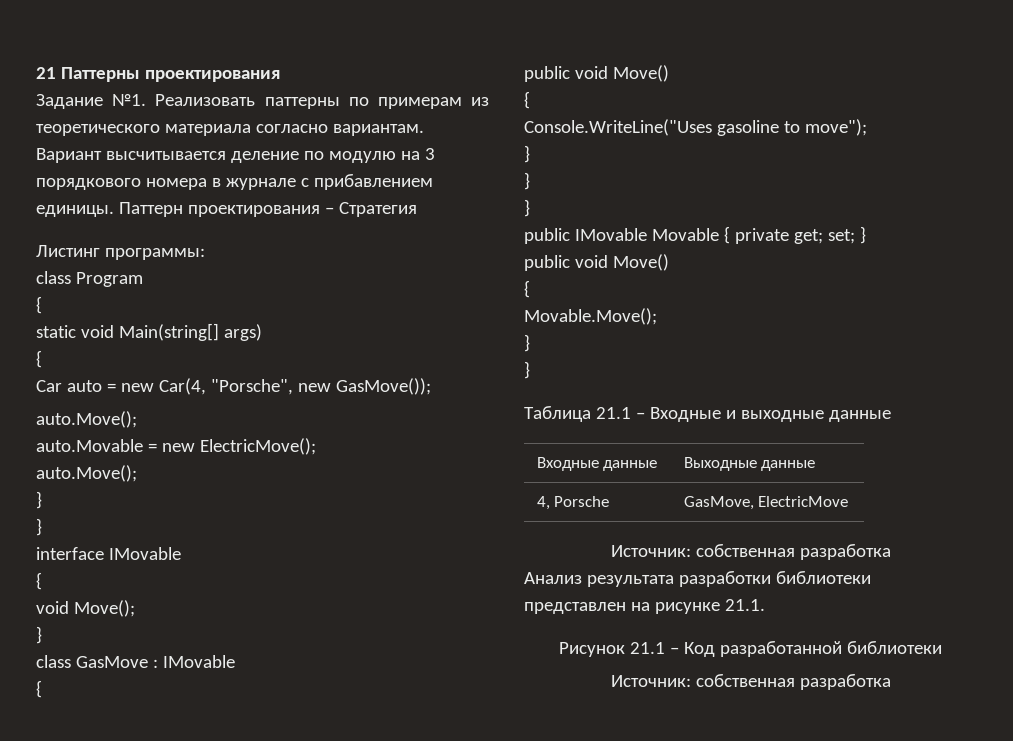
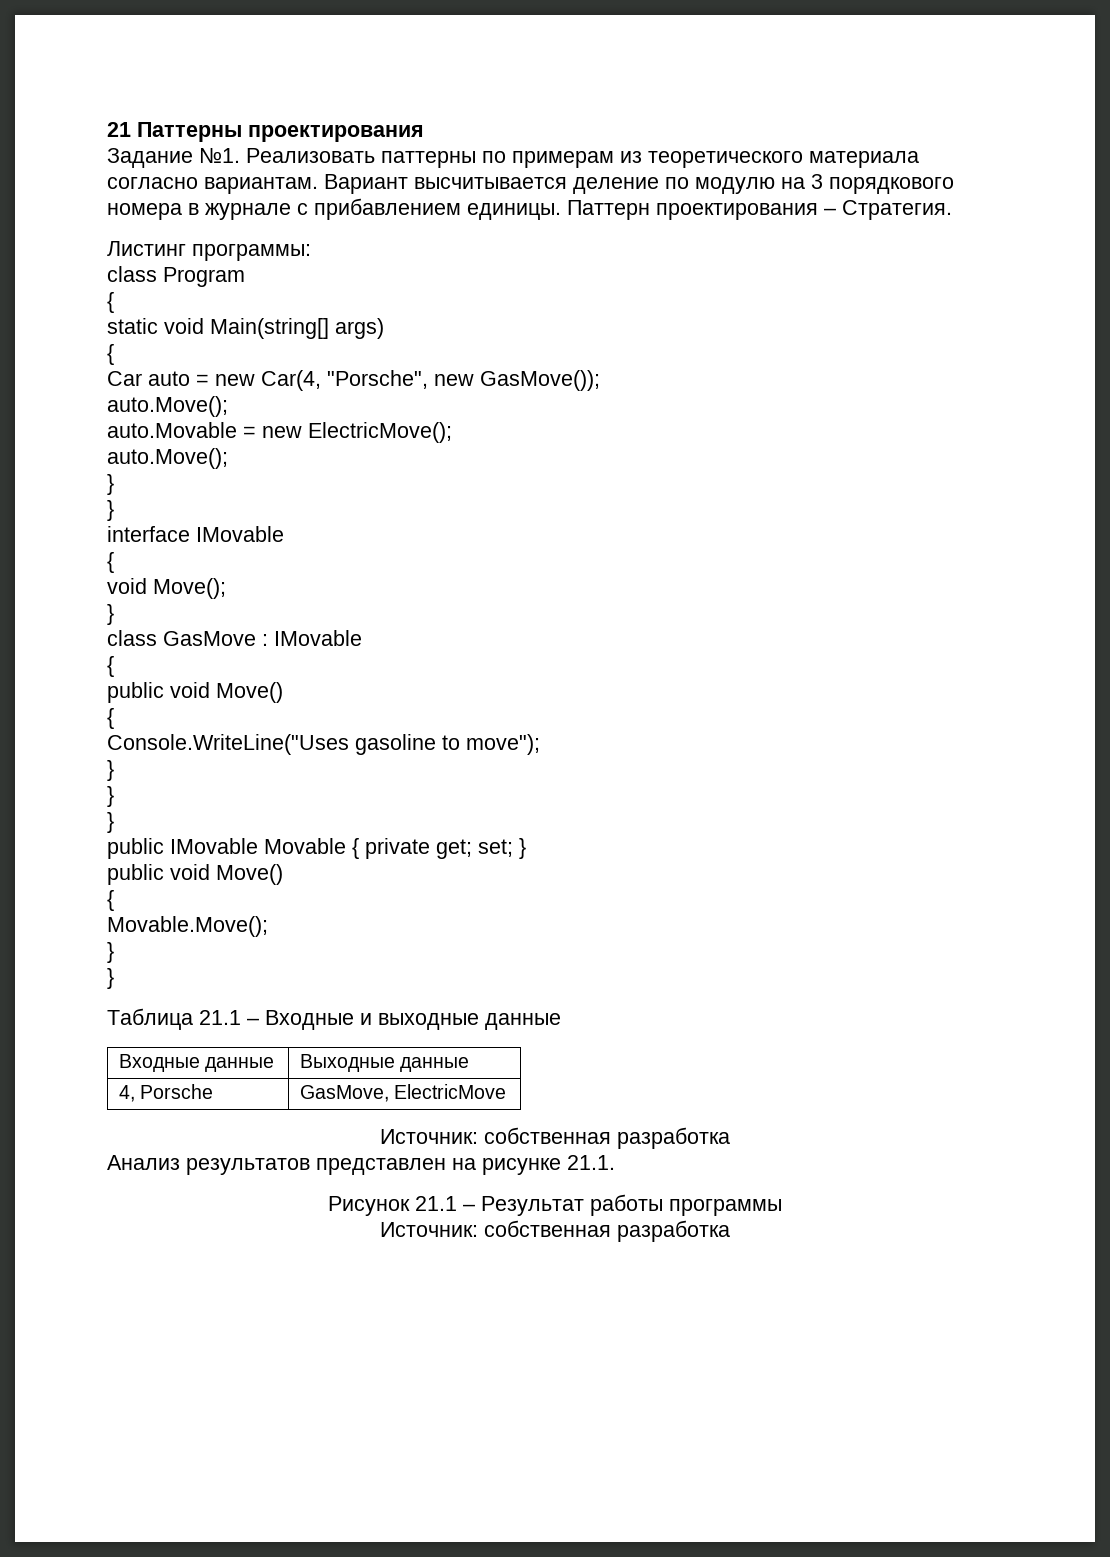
[338,202,417,217] Стратегия -> [842,200,952,220] Стратегия.
[586,571,871,587] результата разработки библиотеки -> [186,1158,310,1175] результатов
[683,641,942,657] Код разработанной библиотеки -> [481,1194,782,1216] Результат работы программы

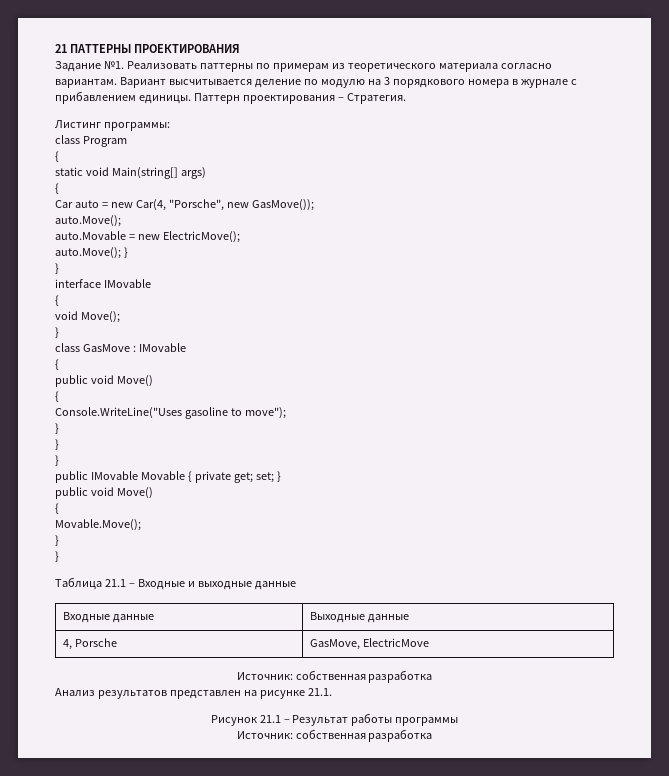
[137,122,424,142] Паттерны проектирования -> [69,44,240,53] ПАТТЕРНЫ ПРОЕКТИРОВАНИЯ
(228, 458) // -> (121, 253) none

